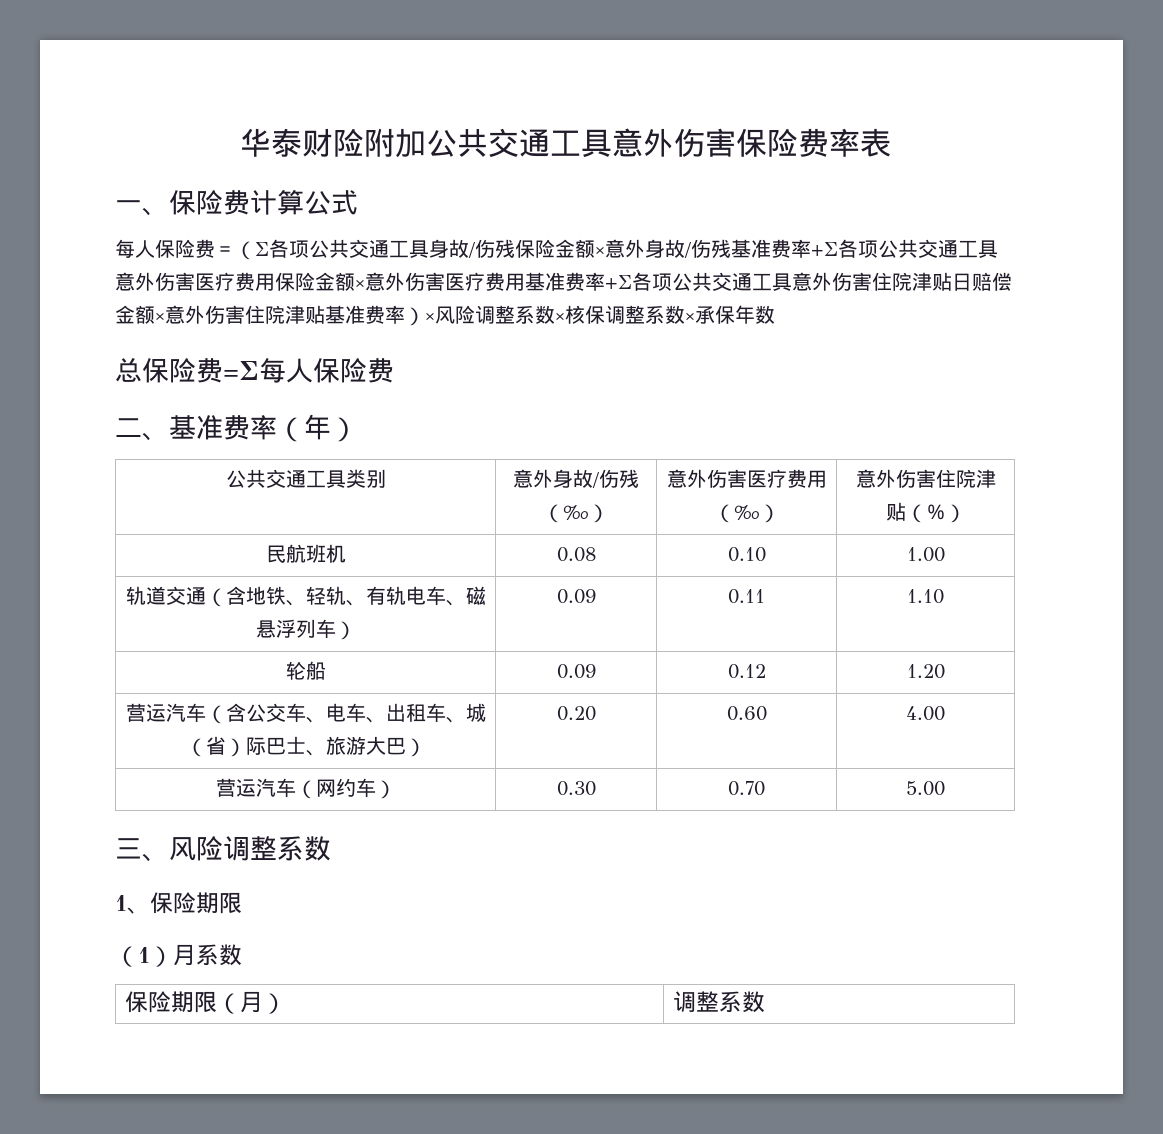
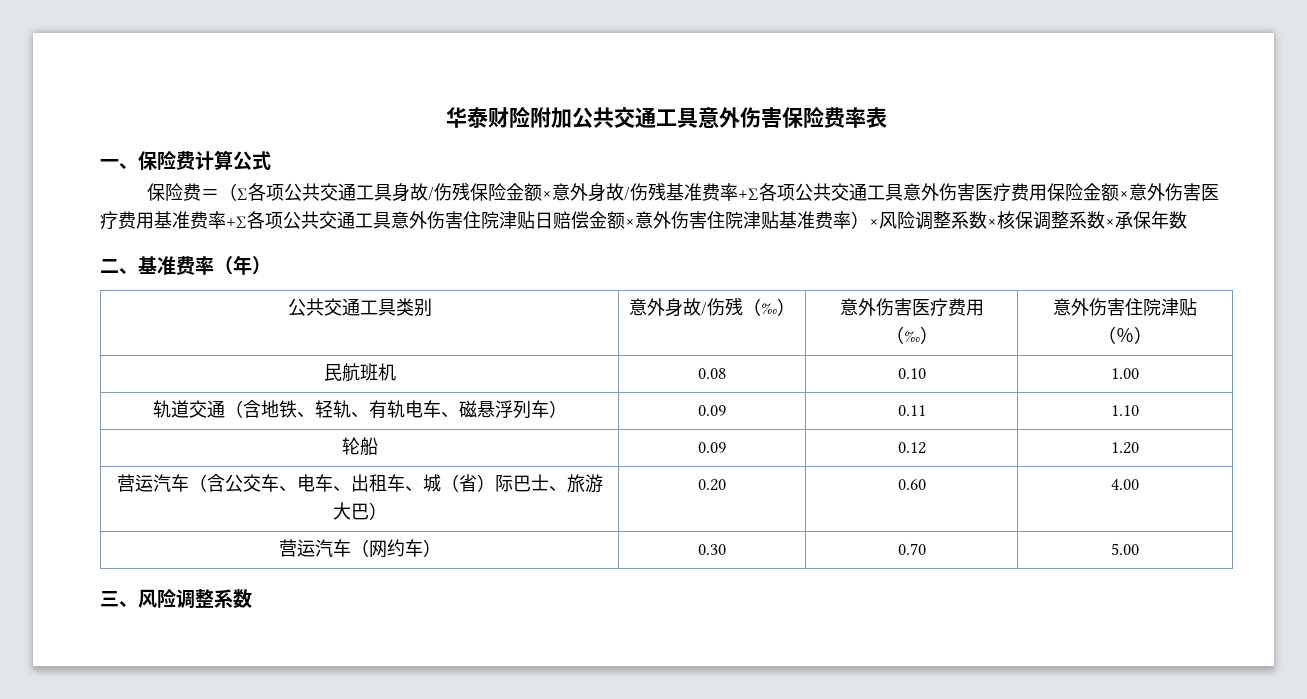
[115,239,155,258] 每人 -> (271, 160) none
[115,358,394,383] // 总保险费=∑每人保险费 -> (1187, 220) none
[115,892,242,914] [115,944,242,967] [125,991,287,1014] [673,991,766,1013] // 1、保险期限 // （1）月系数 // 保险期限（月） | 调整系数 -> (252, 598) none

